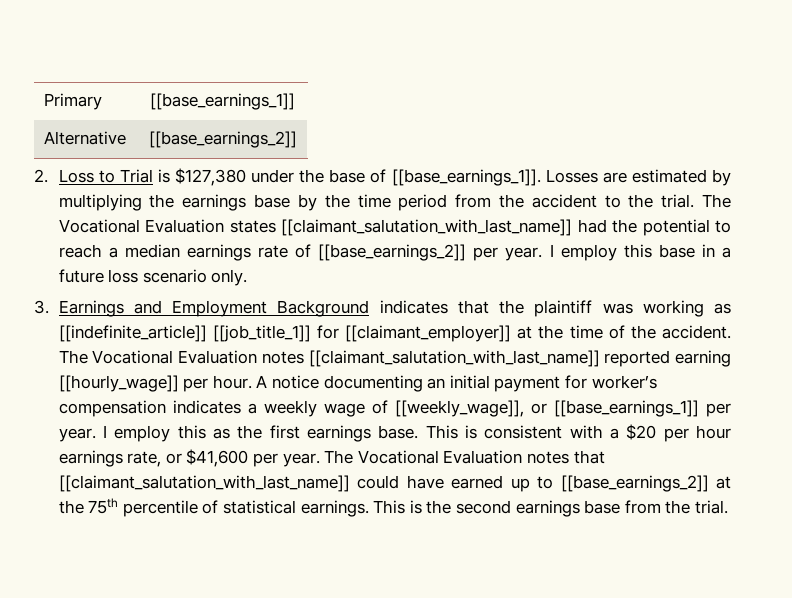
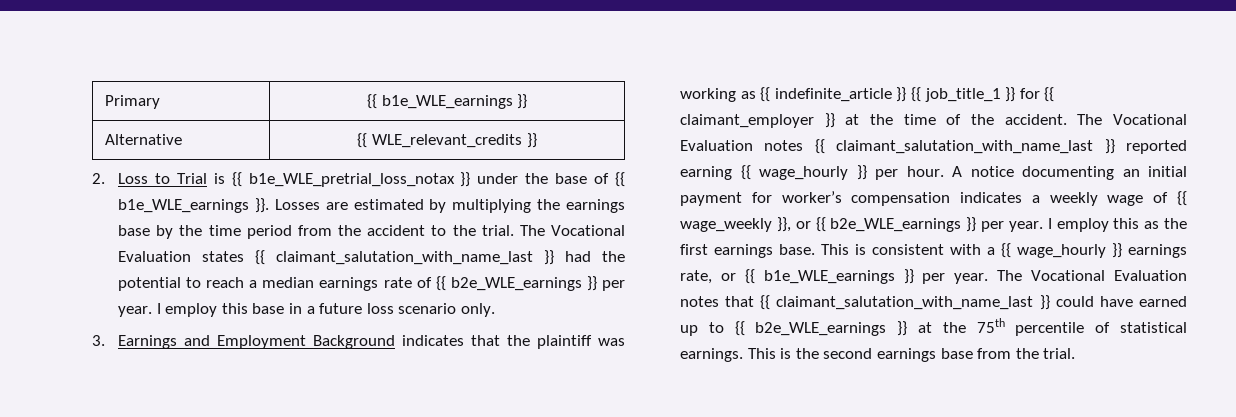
[150,93,295,110] [44,131,127,145] [148,131,297,148] [[base_earnings_1]] // Alternative | [[base_earnings_2]] -> [366,94,528,109] [105,134,183,145] [357,133,537,148] {{ b1e_WLE_earnings }} // Alternative | {{ WLE_relevant_credits }}
[175,168,247,186] $127,380 -> [231,172,471,187] {{ b1e_WLE_pretrial_loss_notax }}
[391,169,541,186] [[base_earnings_1]]. -> [615,172,626,187] [118,198,269,213] {{ b1e_WLE_earnings }}.
[281,219,573,236] [[claimant_salutation_with_last_name]] -> [255,250,555,265] {{ claimant_salutation_with_name_last }}
[318,244,467,261] [[base_earnings_2]] -> [435,276,597,291] {{ b2e_WLE_earnings }}
[58,325,512,342] [[indefinite_article]] [[job_title_1]] for [[claimant_employer]] -> [760,87,1055,102] [680,113,835,128] {{ indefinite_article }} {{ job_title_1 }} for {{ claimant_employer }}
[308,350,731,367] [58,375,179,392] [[claimant_salutation_with_last_name]] reported earning [[hourly_wage]] -> [814,139,1187,154] [680,165,867,180] {{ claimant_salutation_with_name_last }} reported earning {{ wage_hourly }}
[394,400,699,417] [[weekly_wage]], or [[base_earnings_1]] -> [1177,191,1187,206] [680,217,977,232] {{ wage_weekly }}, or {{ b2e_WLE_earnings }}
[626,424,731,442] [58,449,249,467] $20 per hour earnings rate, or $41,600 -> [1001,243,1187,258] [680,269,914,284] {{ wage_hourly }} earnings rate, or {{ b1e_WLE_earnings }}
[58,475,350,492] [[claimant_salutation_with_last_name]] -> [760,295,1050,310] {{ claimant_salutation_with_name_last }}
[560,475,709,492] [[base_earnings_2]] -> [734,321,908,336] {{ b2e_WLE_earnings }}

